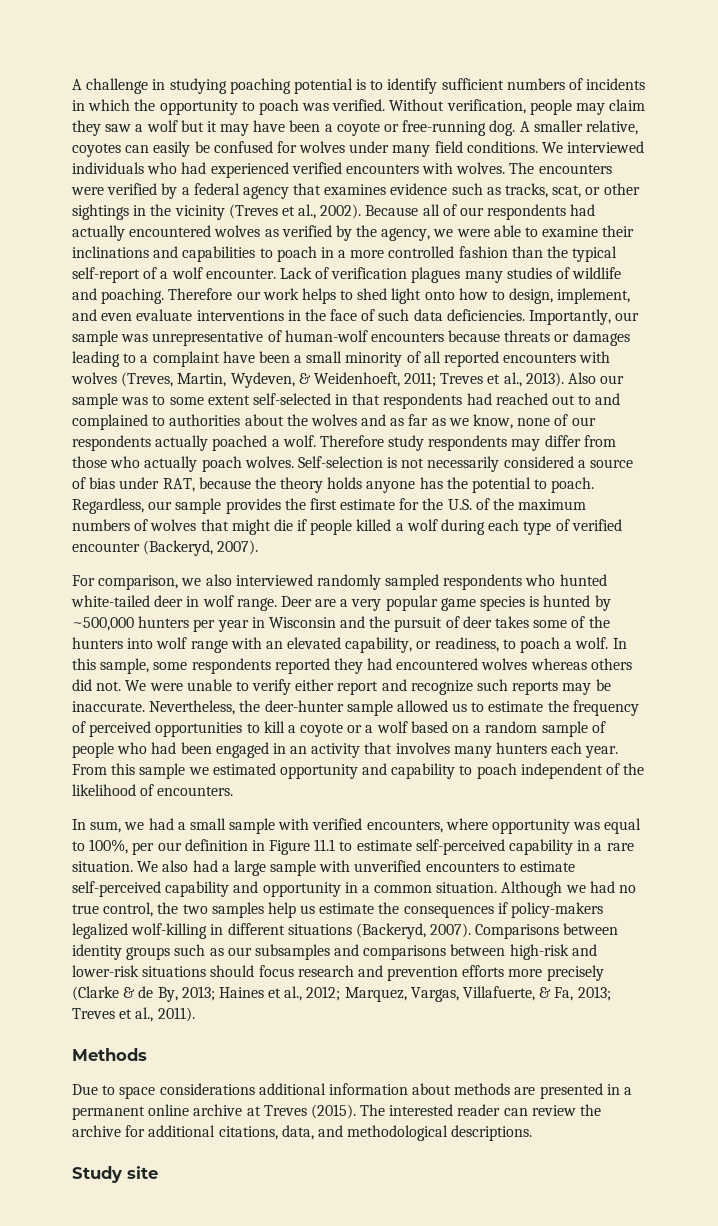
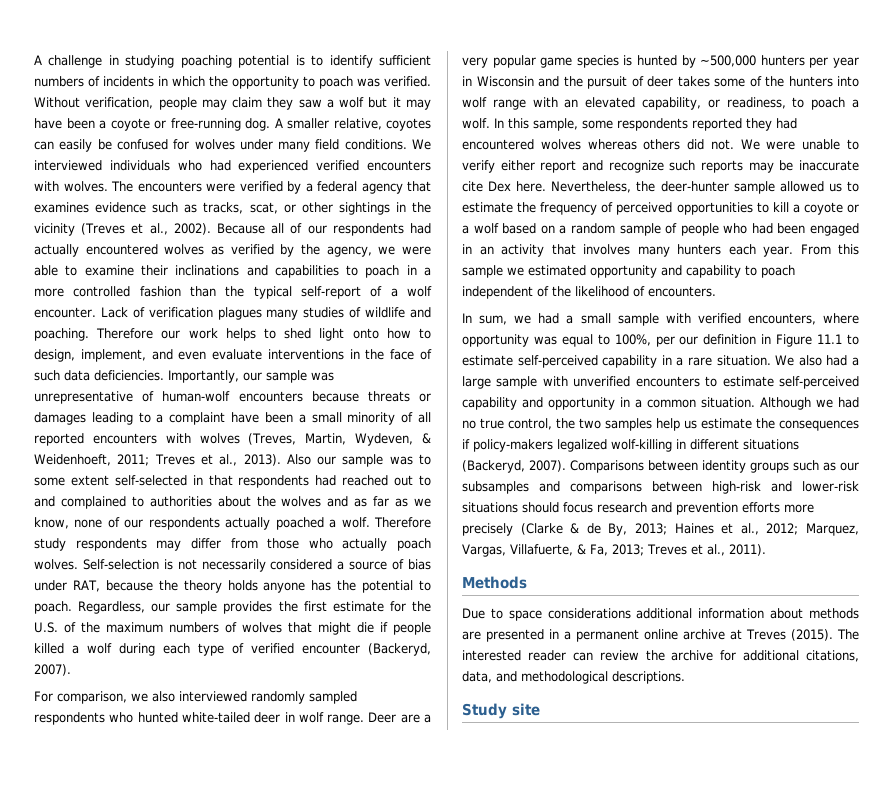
[72,701,145,712] inaccurate. -> [799,160,859,171] [462,181,547,192] inaccurate cite Dex here.

